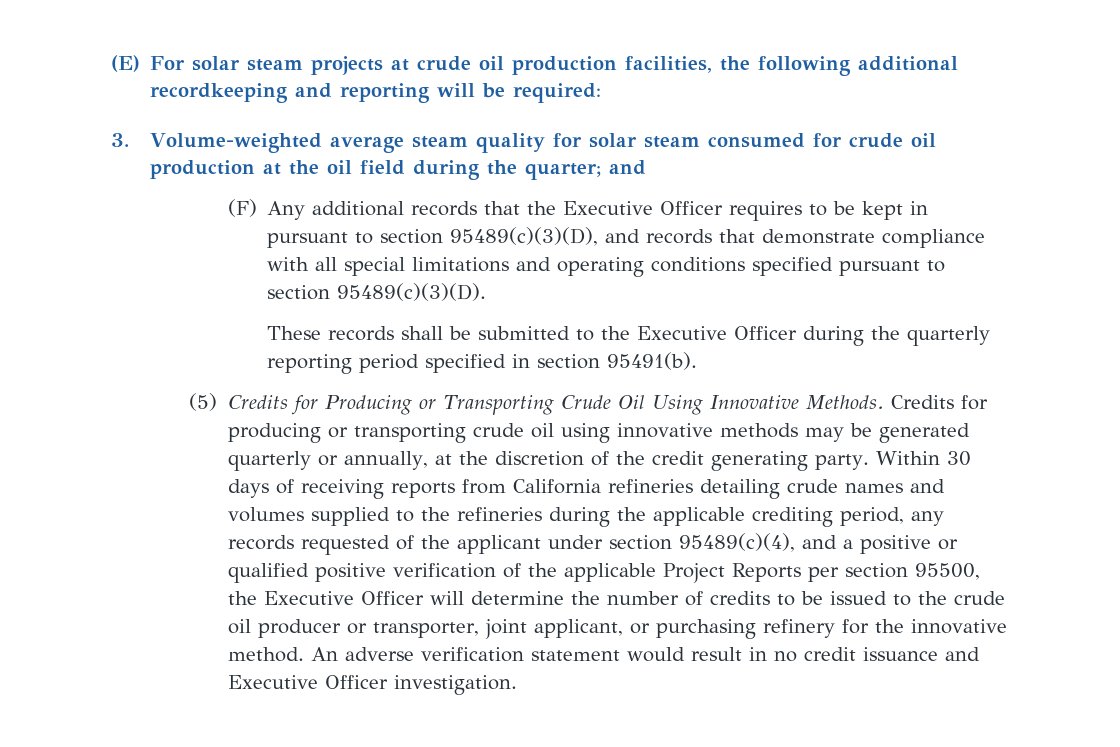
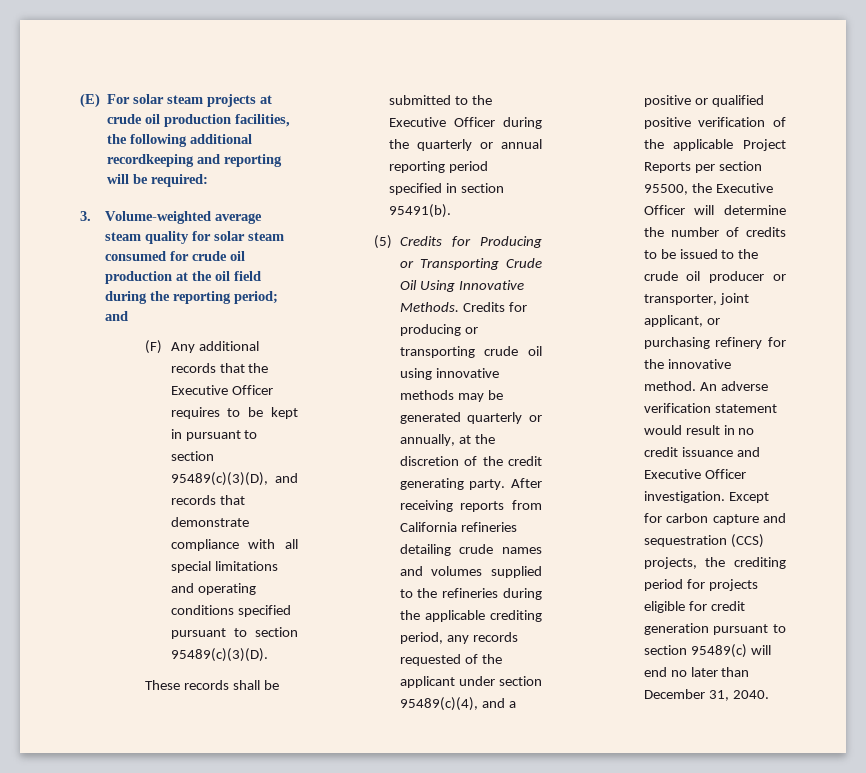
[524,163,601,180] quarter; -> [173,291,279,304] reporting period;
(990, 336) none -> [480,139,542,149] or annual
[875,451,971,466] [227,479,294,498] Within 30 days of -> [511,478,542,488] After
(517, 685) none -> [728,492,769,503] [643,513,786,525] [643,534,764,548] [643,557,786,569] [643,579,758,591] [643,601,745,613] [643,623,786,635] [643,644,771,658] [643,667,750,677] [643,689,769,701] Except for carbon capture and sequestration (CCS) projects, the crediting period for projects eligible for credit generation pursuant to section 95489(c) will end no later than December 31, 2040.

